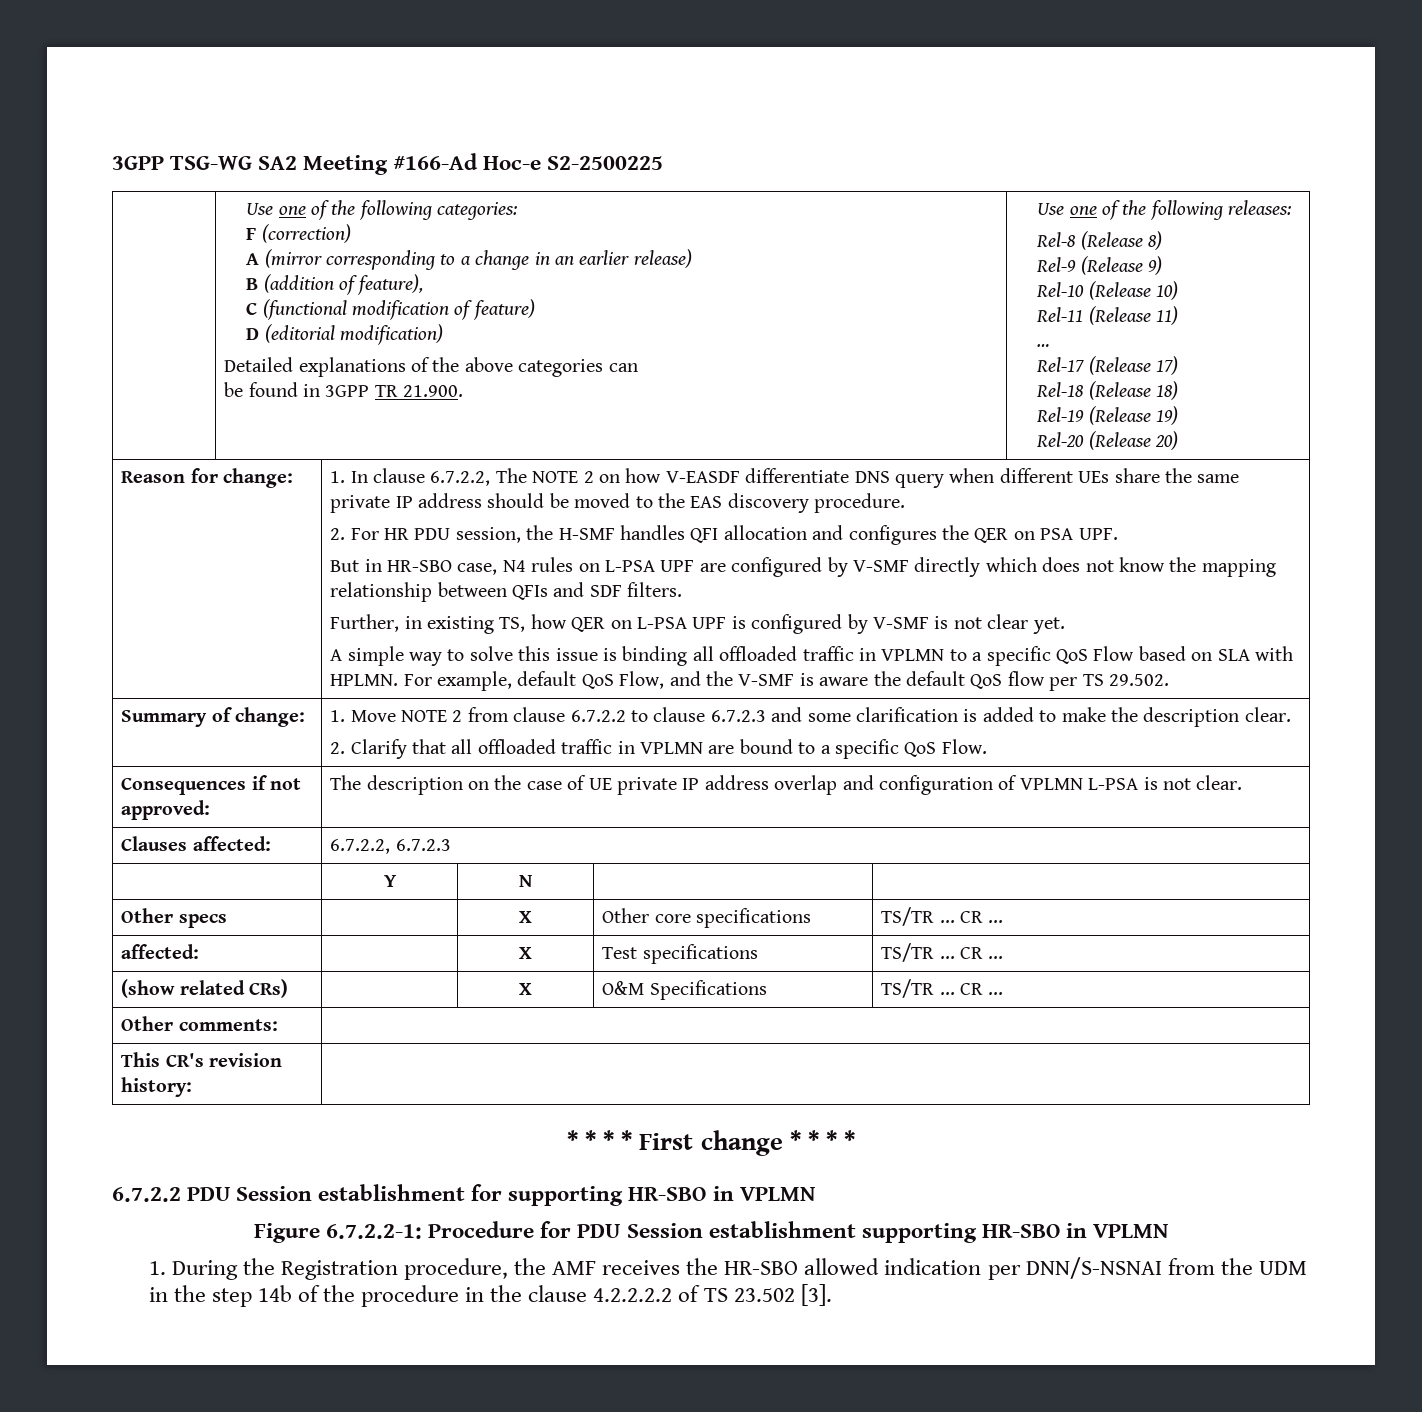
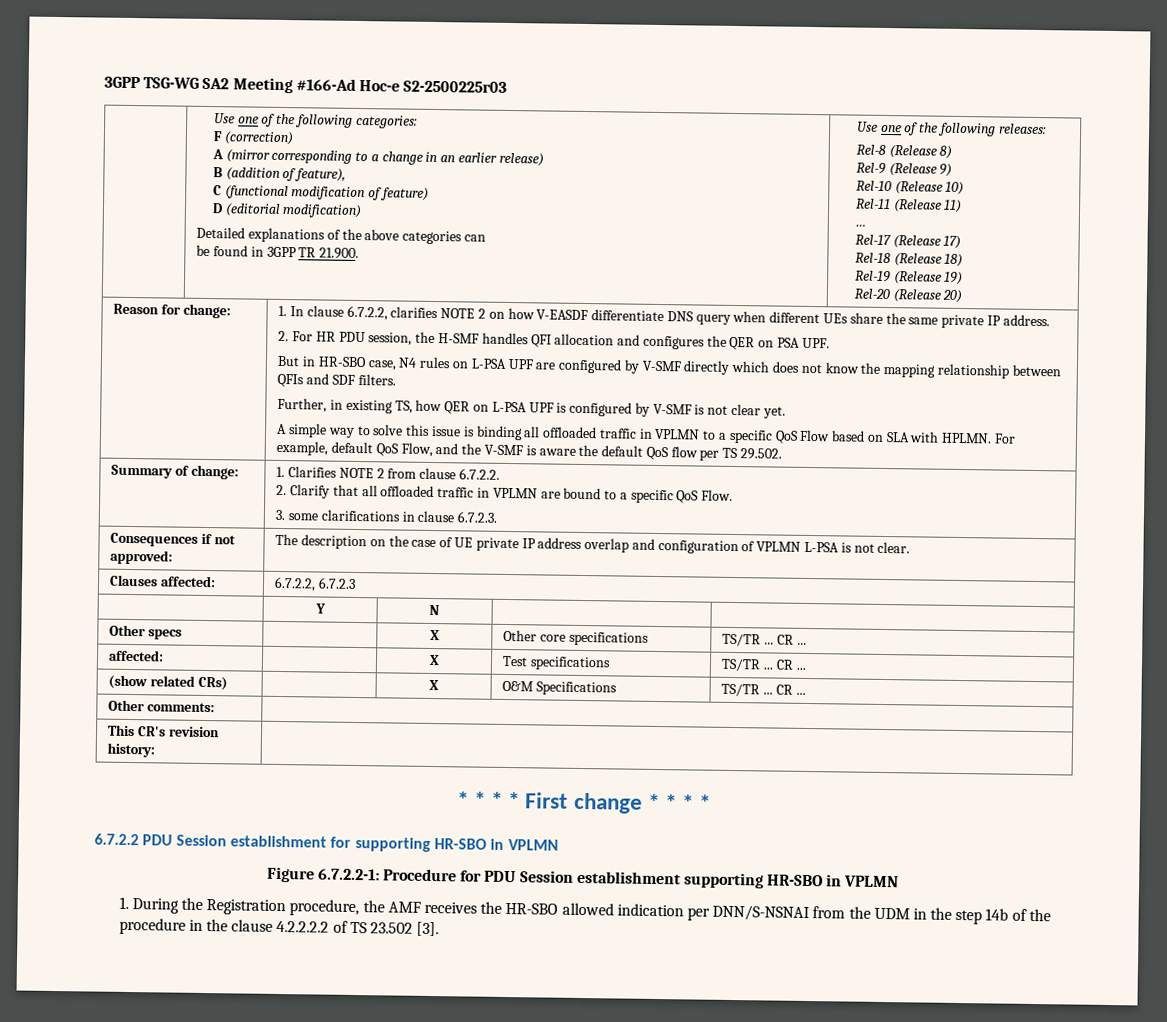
[547,156,664,170] S2-2500225 -> [403,80,508,93] S2-2500225r03
[495,468,527,483] The -> [390,306,439,319] clarifies
[417,493,906,513] address should be moved to the EAS discovery procedure. -> [1002,314,1050,327] address.
[350,710,396,722] Move -> [288,466,338,478] Clarifies
[570,707,1291,727] 6.7.2.2 to clause 6.7.2.3 and some clarification is added to make the description clear. -> [458,468,500,480] 6.7.2.2.
(987, 746) none -> [275,509,498,523] // 3. some clarifications in clause 6.7.2.3.

